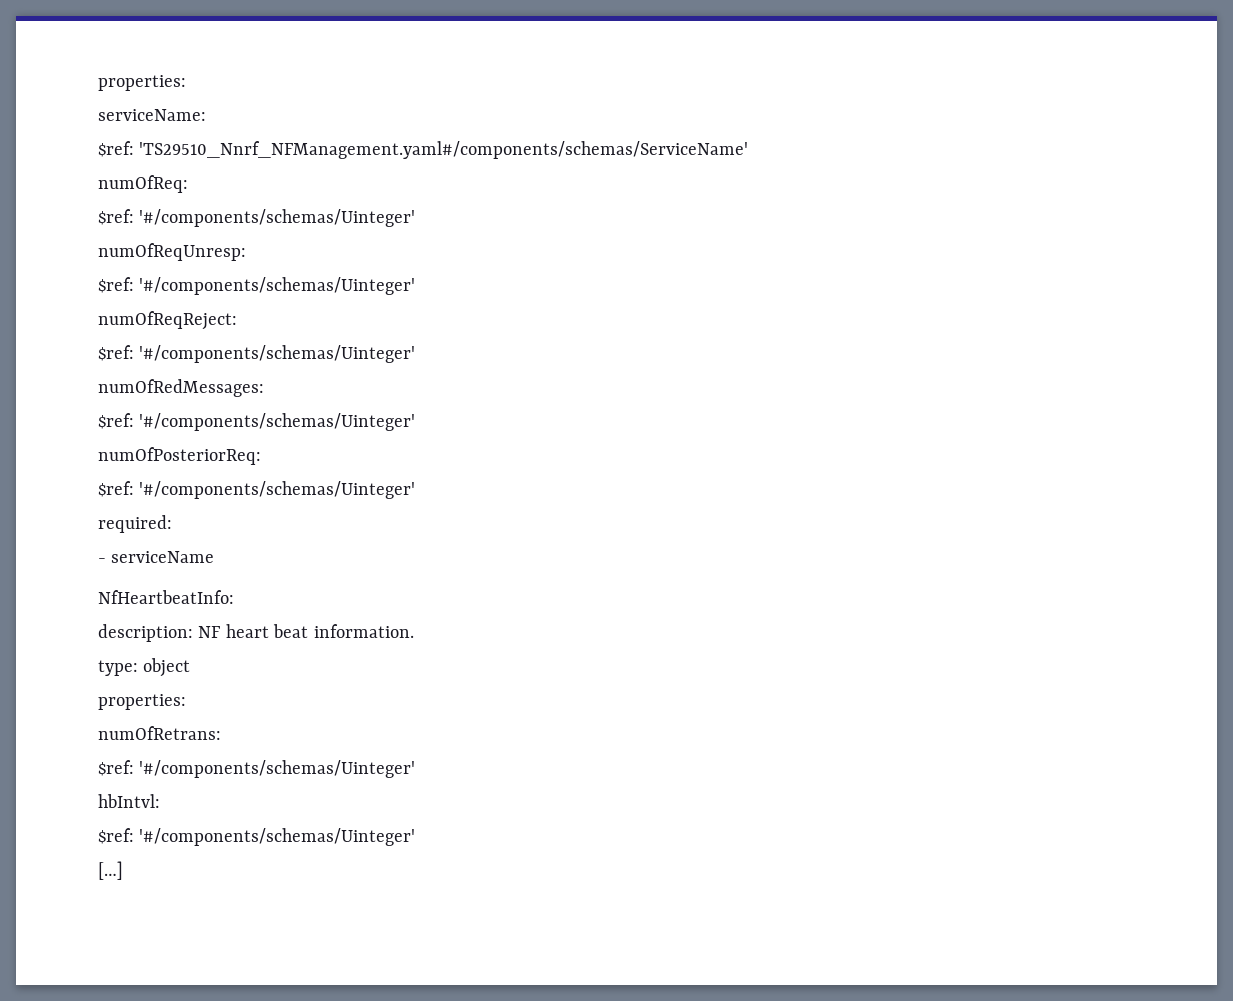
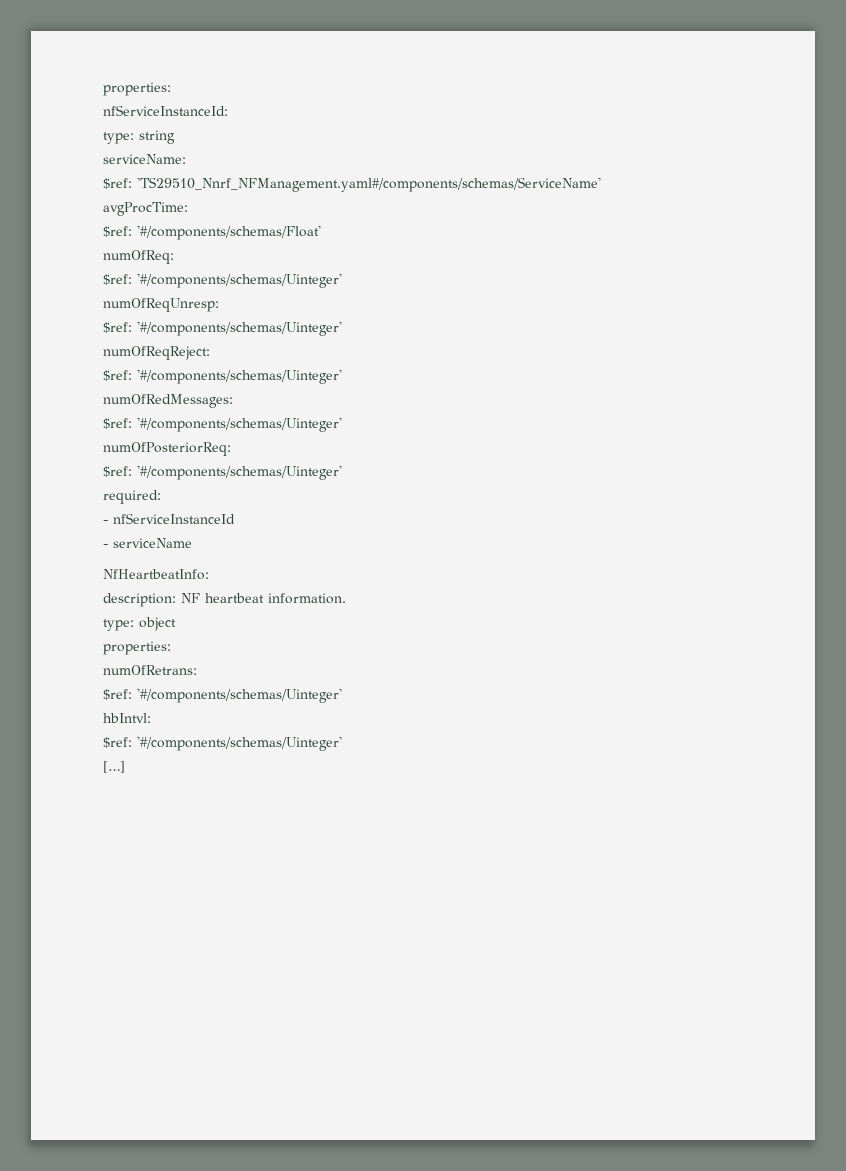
[98,75,186,91] properties: -> [103,82,171,96] [103,105,228,116] [103,130,175,144] properties: // nfServiceInstanceId: // type: string
(749, 150) none -> [103,202,188,216] [103,225,321,240] // avgProcTime: // $ref: '#/components/schemas/Float'
(172, 524) none -> [103,513,235,524] // - nfServiceInstanceId
[225,624,309,638] heart beat -> [205,593,264,603] heartbeat

